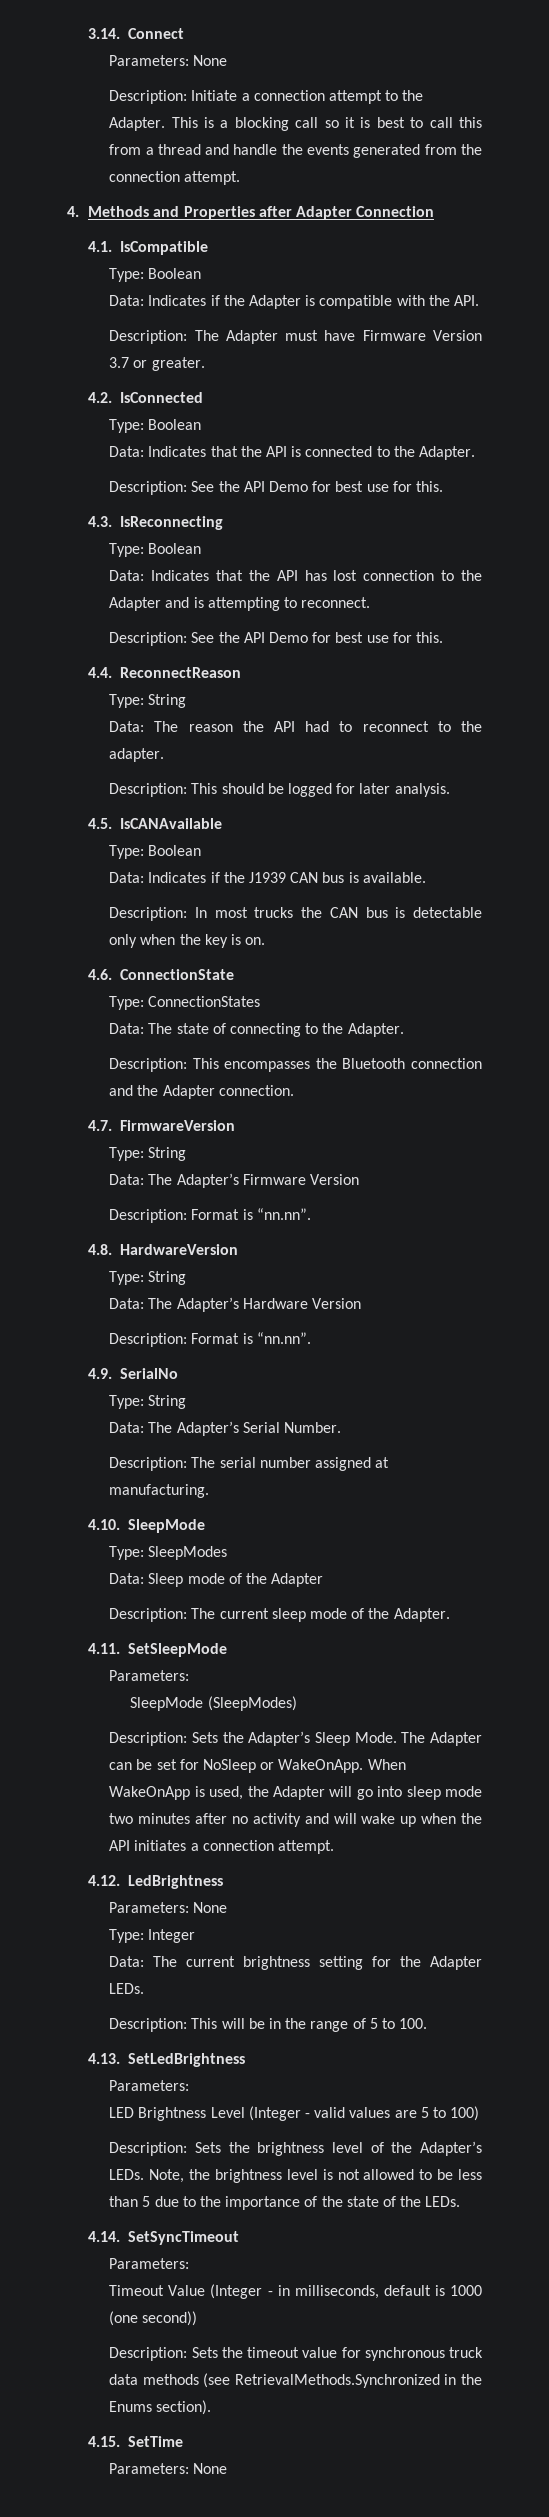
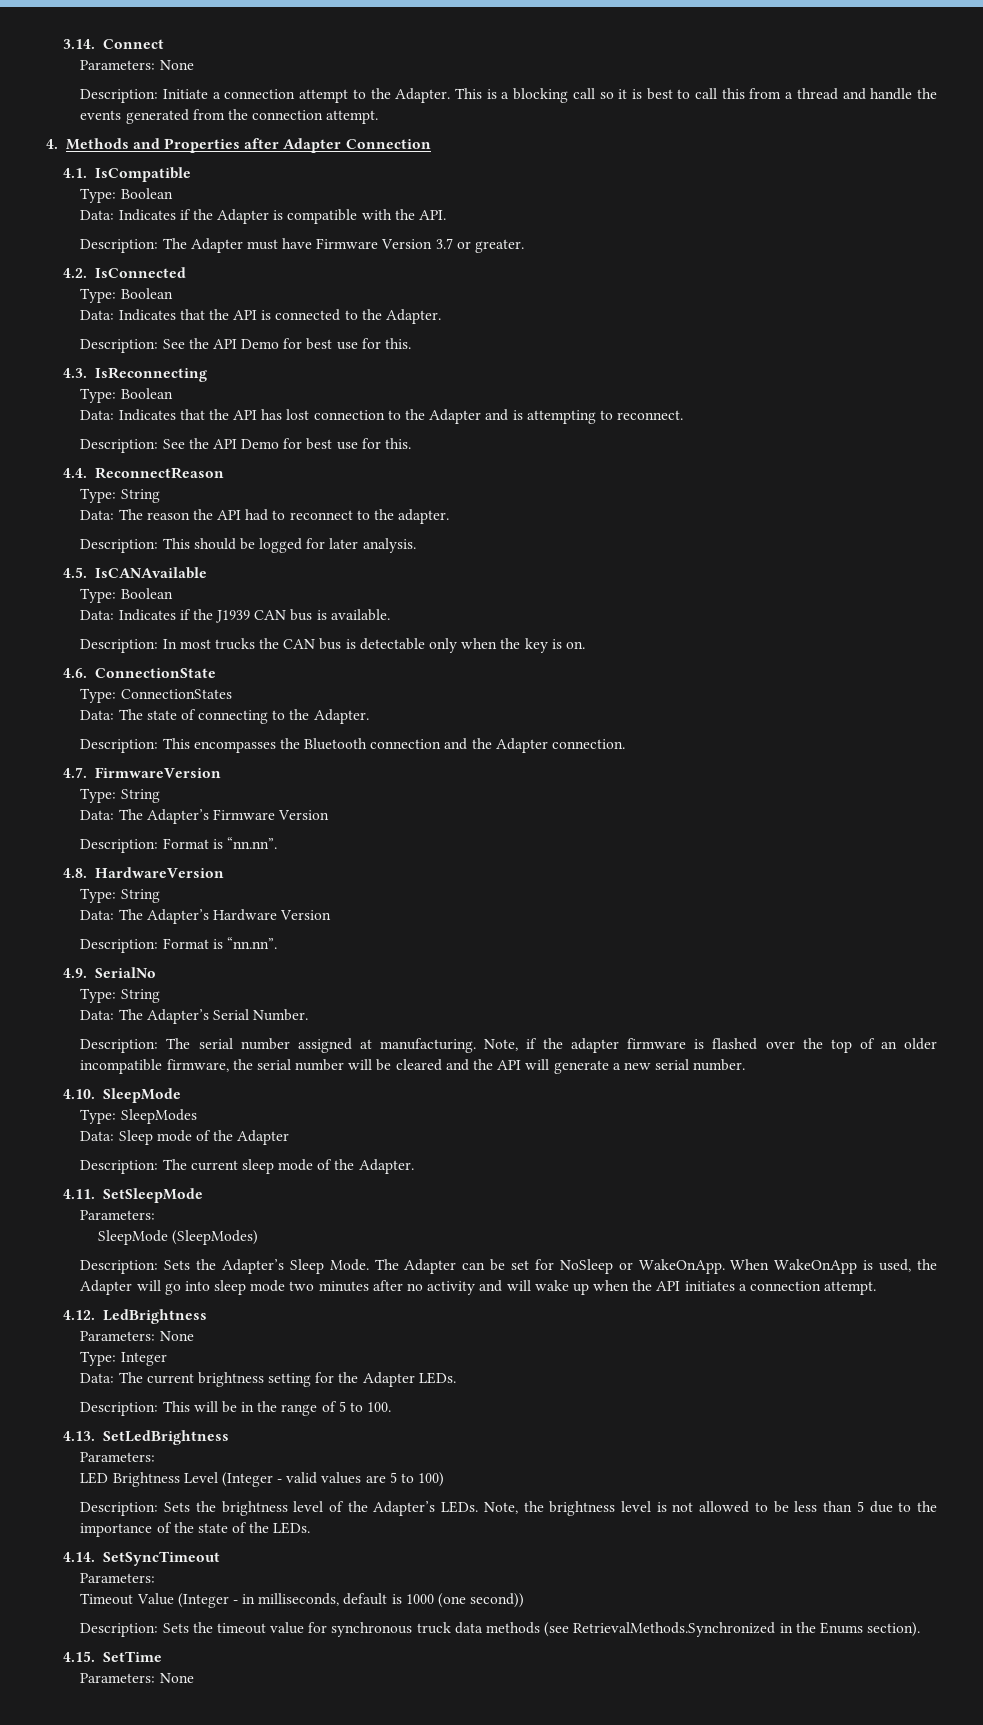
(210, 1491) none -> [483,1038,937,1053] [80,1059,746,1074] Note, if the adapter firmware is flashed over the top of an older incompatible firmware, the serial number will be cleared and the API will generate a new serial number.

